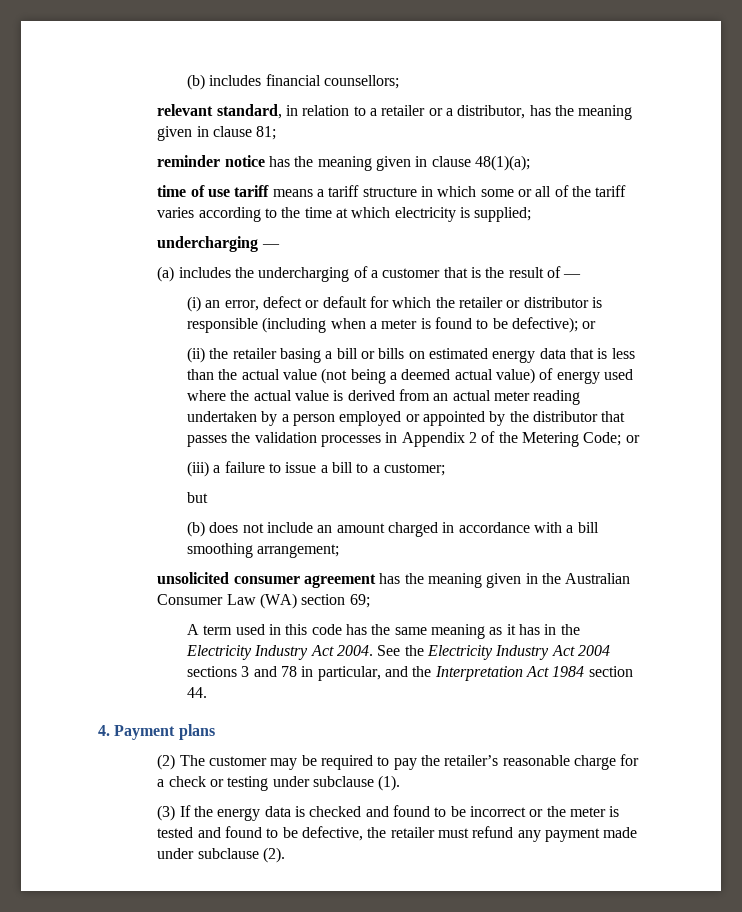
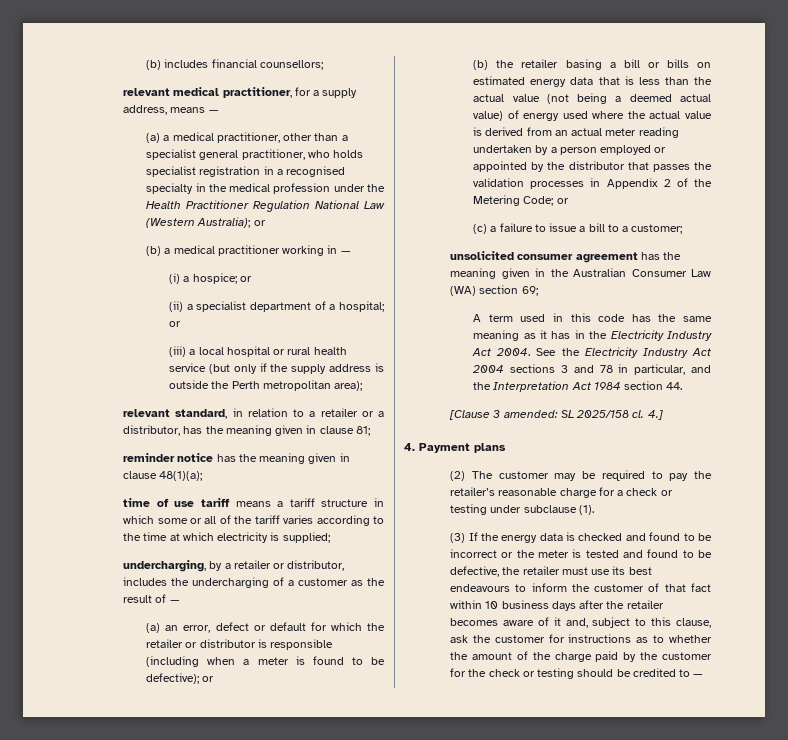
(400, 82) none -> [123,87,358,98] [123,105,219,115] [146,132,348,143] [146,149,364,160] [146,166,346,177] [146,183,385,194] [146,200,385,212] [146,217,266,228] [146,245,351,256] [169,273,252,284] [169,301,384,312] [169,321,182,327] [169,346,347,357] [169,363,385,374] [169,380,363,391] // relevant medical practitioner, for a supply address, means — // (a) a medical practitioner, other than a specialist general practitioner, who holds specialist registration in a recognised specialty in the medical profession under the Health Practitioner Regulation National Law (Western Australia); or // (b) a medical practitioner working in — // (i) a hospice; or // (ii) a specialist department of a hospital; or // (iii) a local hospital or rural health service (but only if the supply address is outside the Perth metropolitan area);
[157,236,280,252] [157,266,175,282] undercharging — // (a) -> [123,560,345,572] undercharging, by a retailer or distributor,
[443,267,481,278] that is -> [351,580,364,586] as
[187,296,202,312] (i) -> [146,623,161,633] (a)
[187,347,206,363] (ii) -> [473,60,489,70] (b)
[187,461,210,477] (iii) -> [473,224,488,234] (c)
[187,492,209,503] [187,521,599,537] [187,543,340,558] // but // (b) does not include an amount charged in accordance with a bill smoothing arrangement; -> (683, 229) none
(208, 692) none -> [449,410,663,420] // [Clause 3 amended: SL 2025/158 cl. 4.]
[472,826,638,842] [157,847,286,863] refund any payment made under subclause (2). -> [591,566,652,575] [450,583,711,592] [450,600,664,611] [450,617,711,628] [450,634,712,643] [450,651,712,662] [450,668,704,679] use its best endeavours to inform the customer of that fact within 10 business days after the retailer becomes aware of it and, subject to this clause, ask the customer for instructions as to whether the amount of the charge paid by the customer for the check or testing should be credited to —

